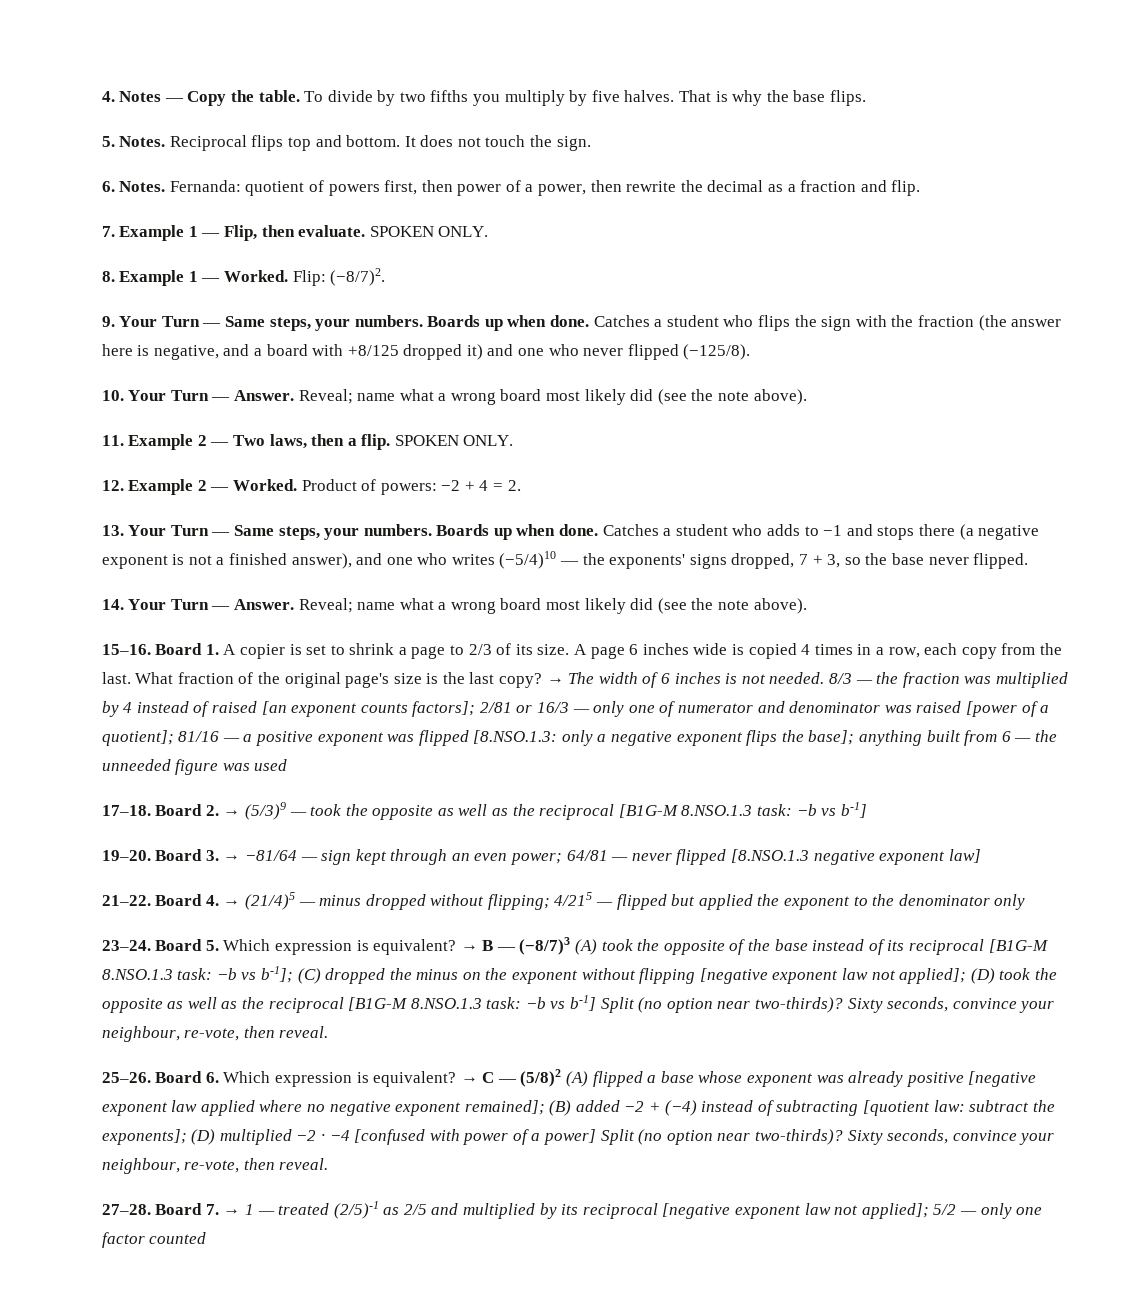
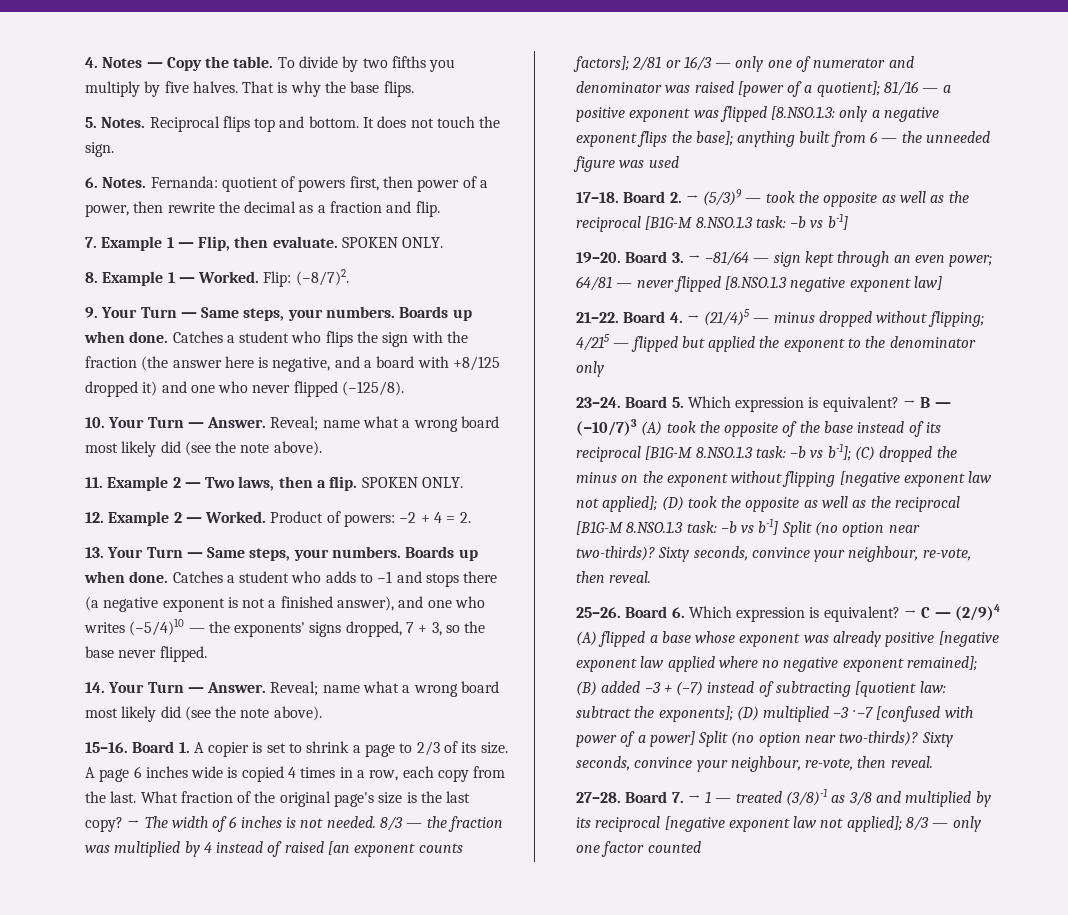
[519,937,571,955] (−8/7)3 -> [575,419,637,436] (−10/7)3
[520,1069,562,1087] (5/8)2 -> [955,604,1001,621] (2/9)4
[624,1100,697,1116] −2 + (−4) -> [644,681,704,696] −3 + (−7)
[296,1130,350,1141] −2 · −4 -> [833,707,874,718] −3 · −7
[333,1201,427,1219] (2/5)-1 as 2/5 -> [786,788,872,806] (3/8)-1 as 3/8
[933,1204,957,1215] 5/2 -> [906,816,930,831] 8/3

